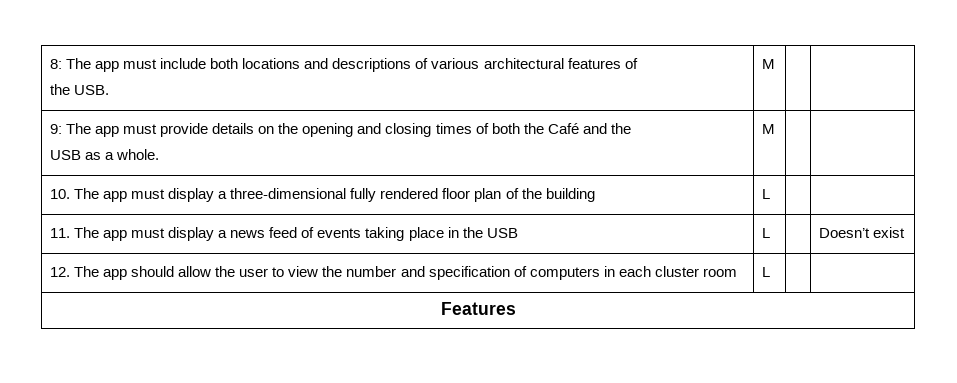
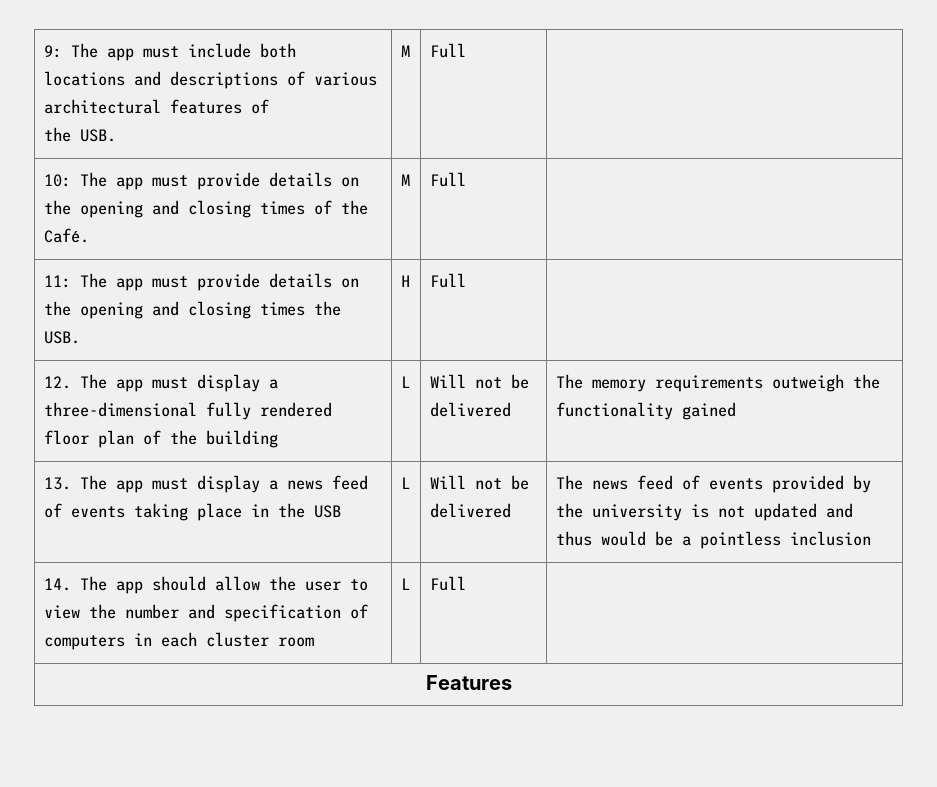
[49,59,62,69] 8: -> [43,45,62,58] 9:
[49,124,62,134] | // 9: -> [429,43,466,58] [43,174,71,187] Full | // 10:
[491,123,631,134] [49,149,160,160] [761,124,775,134] [49,189,70,199] both the Café and the // USB as a whole. | M | | // 10. -> [340,200,368,215] [43,228,89,243] [400,174,410,186] [429,172,466,187] [43,273,359,291] [43,301,341,319] [43,331,80,344] [400,275,410,287] [429,273,466,288] [43,376,71,389] the Café. | M | Full | // 11: The app must provide details on the opening and closing times the USB. | H | Full | // 12.
[49,228,70,238] | // 11. -> [429,374,529,389] [429,402,511,417] [555,374,880,392] [555,402,736,420] [43,477,71,490] Will not be delivered | The memory requirements outweigh the functionality gained // 13.
[818,227,905,238] [49,267,70,277] | Doesn’t exist // 12. -> [429,475,529,490] [429,503,511,518] [555,475,871,493] [555,503,853,521] [555,531,871,549] [43,578,71,591] Will not be delivered | The news feed of events provided by the university is not updated and thus would be a pointless inclusion // 14.
(770, 272) none -> [429,576,466,591] Full

